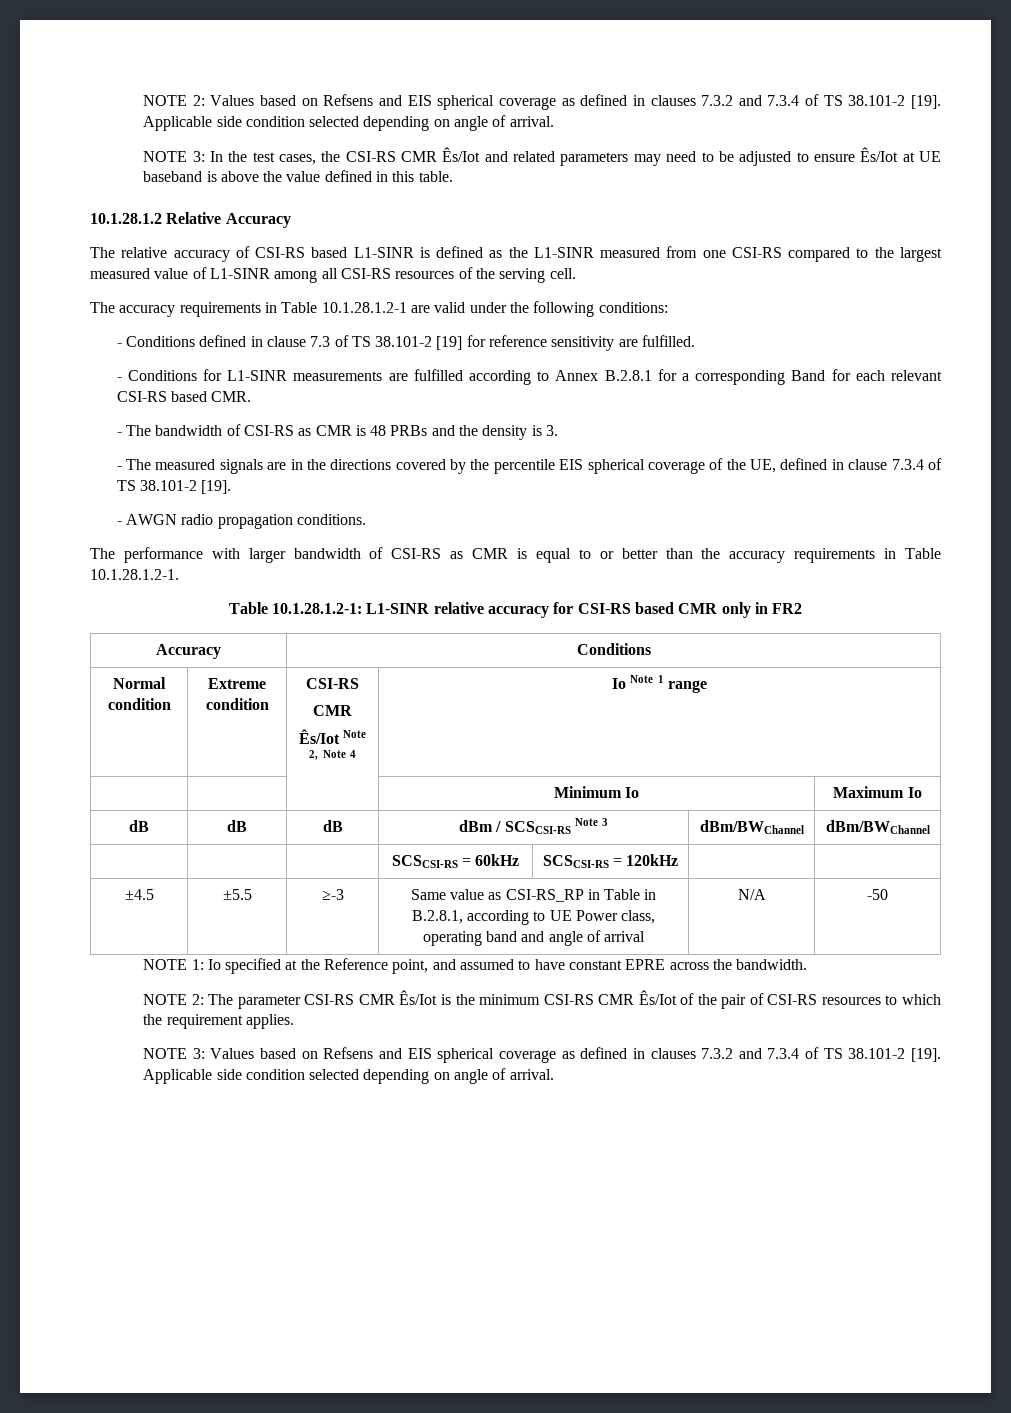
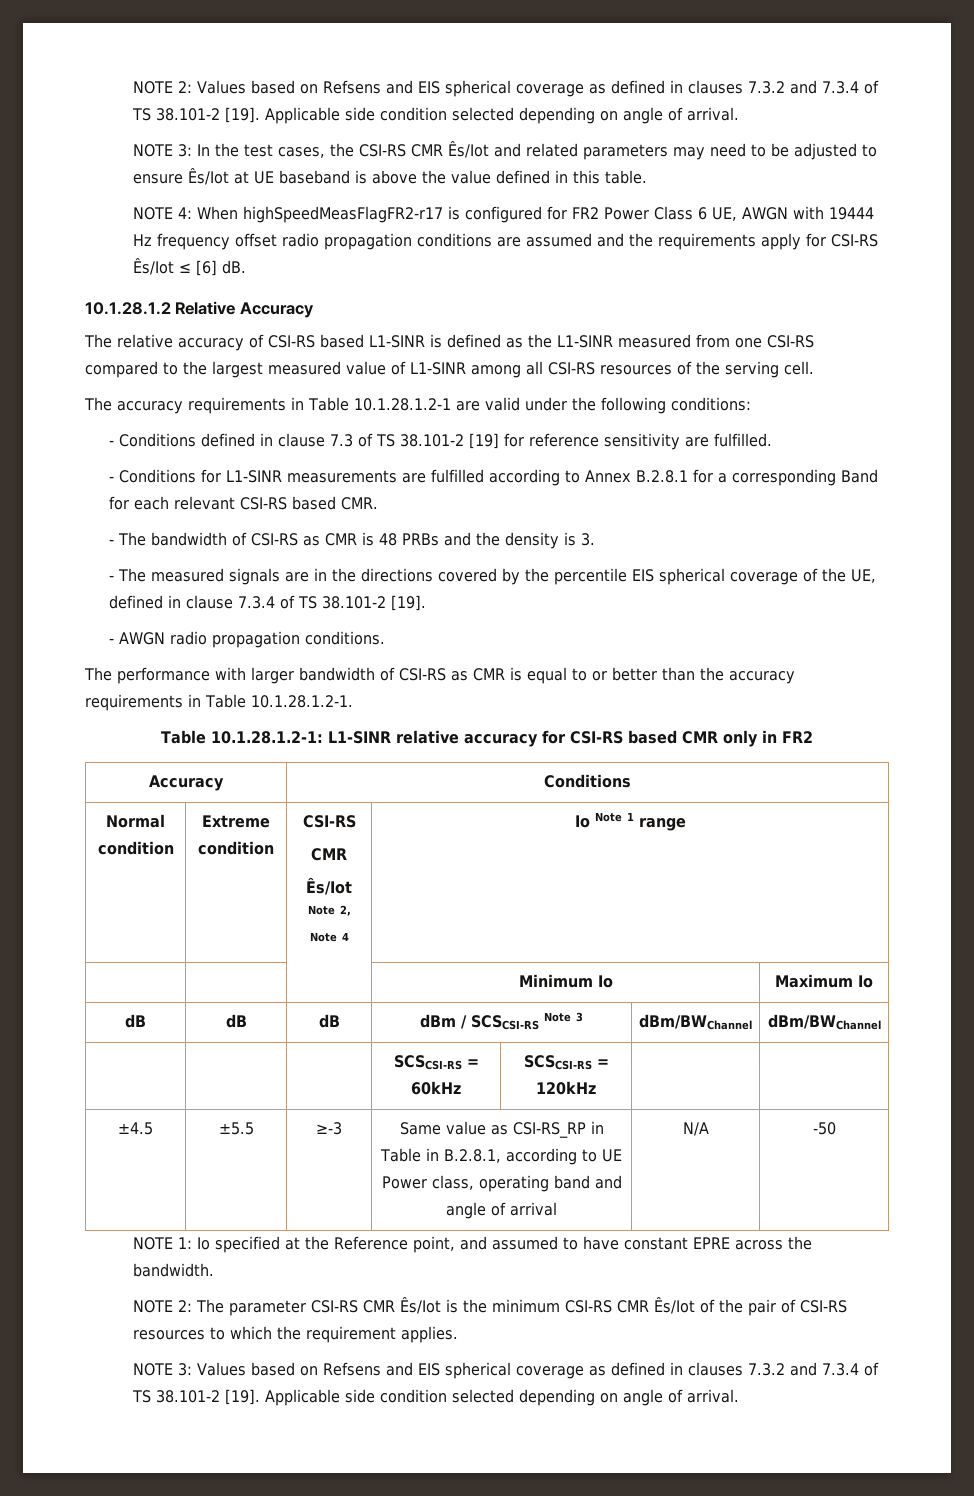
(453, 176) none -> [133,206,875,223] [133,233,879,250] [133,258,247,276] // NOTE 4: When highSpeedMeasFlagFR2-r17 is configured for FR2 Power Class 6 UE, AWGN with 19444 Hz frequency offset radio propagation conditions are assumed and the requirements apply for CSI-RS Ês/Iot ≤ [6] dB.

